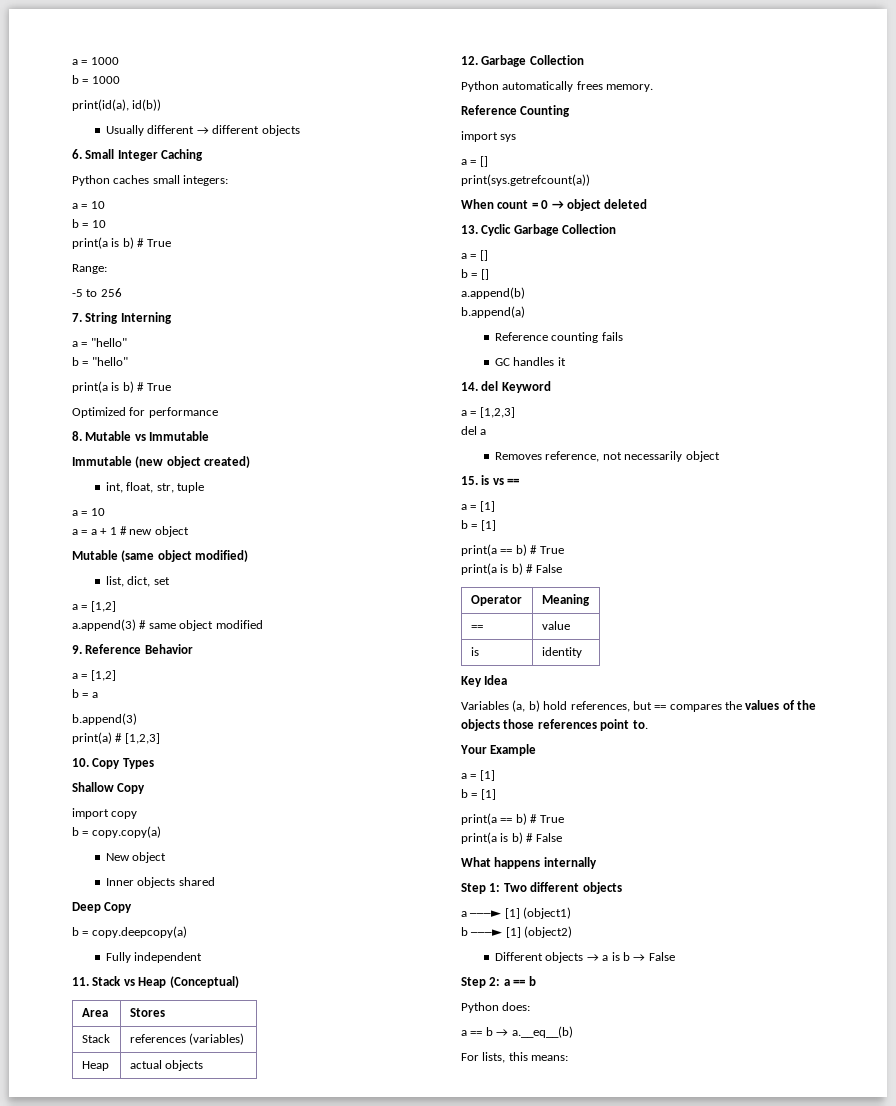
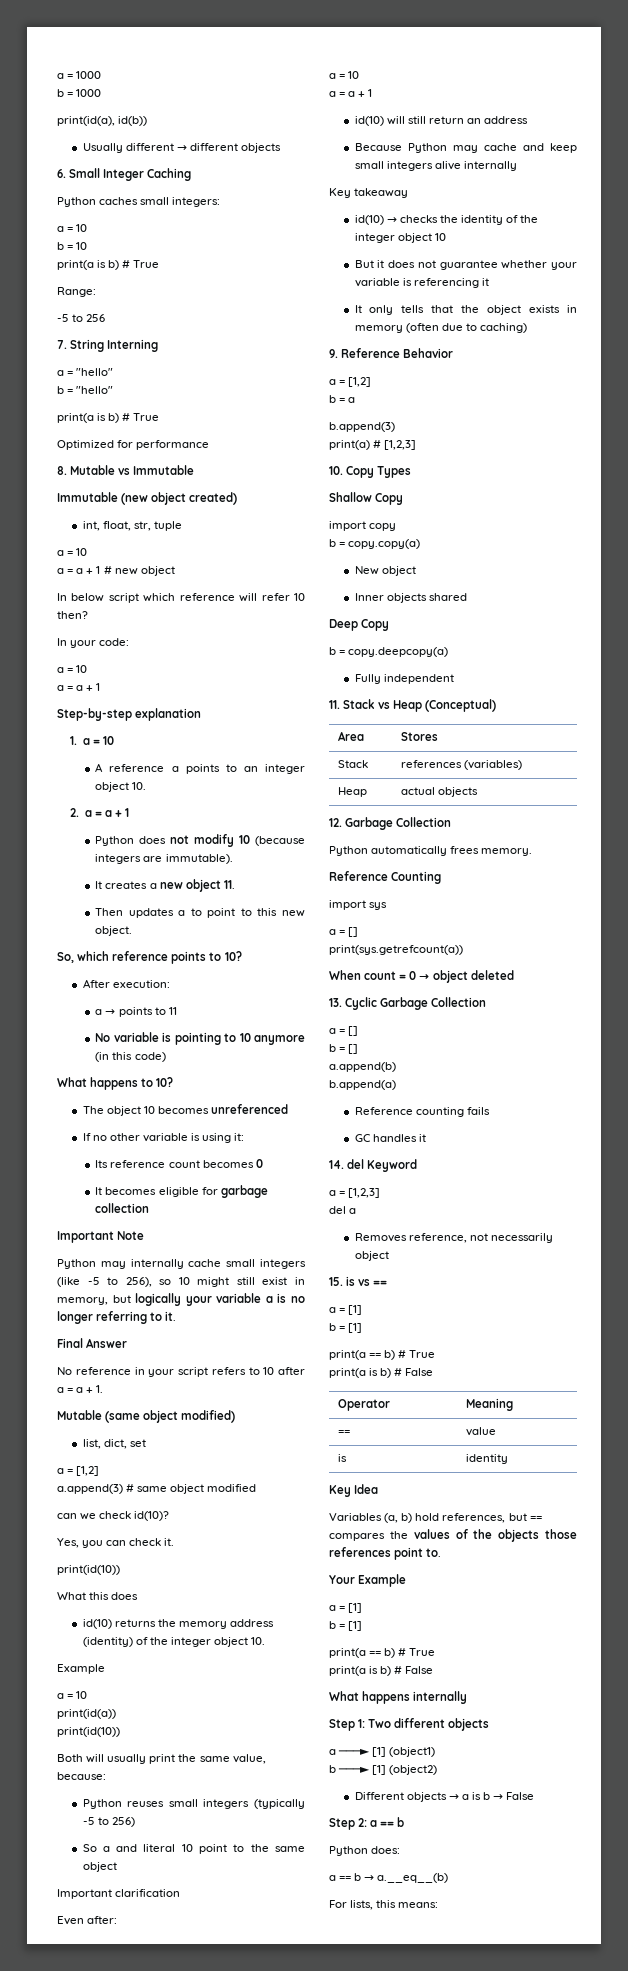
(189, 531) none -> [57,593,305,603] [57,611,88,619] [57,638,130,648] [57,665,88,673] [57,683,101,691] [57,708,202,721] [69,736,114,745] [95,763,305,774] [95,782,147,792] [69,808,130,817] [95,834,305,847] [95,854,233,864] [95,879,235,892] [95,908,305,918] [95,926,133,936] [57,951,242,964] [82,979,170,988] [95,1007,177,1017] [95,1032,305,1045] [95,1052,166,1062] [57,1077,174,1090] [82,1104,288,1116] [82,1133,245,1143] [95,1159,263,1168] [95,1185,268,1198] [95,1203,150,1213] [57,1231,145,1243] [57,1259,306,1269] [57,1277,305,1287] [57,1293,305,1306] [57,1311,177,1324] [57,1338,128,1348] [57,1367,305,1377] [57,1385,104,1393] // In below script which reference will refer 10 then? // In your code: // a = 10 // a = a + 1 // Step-by-step explanation // 1. a = 10 // A reference a points to an integer object 10. // 2. a = a + 1 // Python does not modify 10 (because integers are immutable). // It creates a new object 11. // Then updates a to point to this new object. // So, which reference points to 10? // After execution: // a → points to 11 // No variable is pointing to 10 anymore (in this code) // What happens to 10? // The object 10 becomes unreferenced // If no other variable is using it: // Its reference count becomes 0 // It becomes eligible for garbage collection // Important Note // Python may internally cache small integers (like -5 to 256), so 10 might still exist in memory, but logically your variable a is no longer referring to it. // Final Answer // No reference in your script refers to 10 after a = a + 1.
(263, 624) none -> [57,1511,170,1521] [57,1538,175,1548] [57,1565,120,1575] [57,1592,139,1600] [82,1619,274,1629] [82,1637,266,1647] [57,1664,105,1674] [57,1691,88,1699] [57,1709,116,1719] [57,1727,120,1737] [57,1754,266,1764] [57,1772,106,1780] [82,1799,305,1809] [82,1817,135,1827] [82,1844,305,1854] [82,1862,117,1872] [57,1889,181,1899] [57,1916,118,1925] [329,71,360,79] [329,89,373,97] [354,116,529,126] [354,143,577,153] [354,161,517,171] [329,188,409,198] [354,215,539,225] [354,233,446,243] [354,260,577,270] [354,278,489,288] [354,305,577,315] [354,323,527,333] // can we check id(10)? // Yes, you can check it. // print(id(10)) // What this does // id(10) returns the memory address (identity) of the integer object 10. // Example // a = 10 // print(id(a)) // print(id(10)) // Both will usually print the same value, because: // Python reuses small integers (typically -5 to 256) // So a and literal 10 point to the same object // Important clarification // Even after: // a = 10 // a = a + 1 // id(10) will still return an address // Because Python may cache and keep small integers alive internally // Key takeaway // id(10) → checks the identity of the integer object 10 // But it does not guarantee whether your variable is referencing it // It only tells that the object exists in memory (often due to caching)

